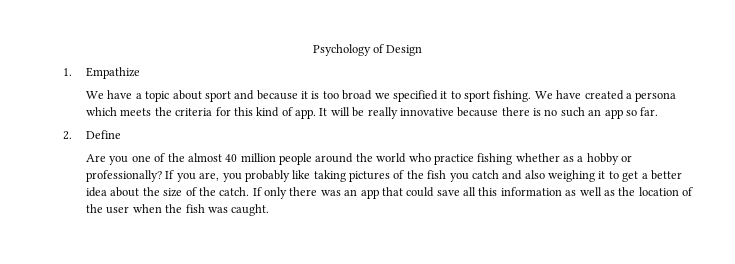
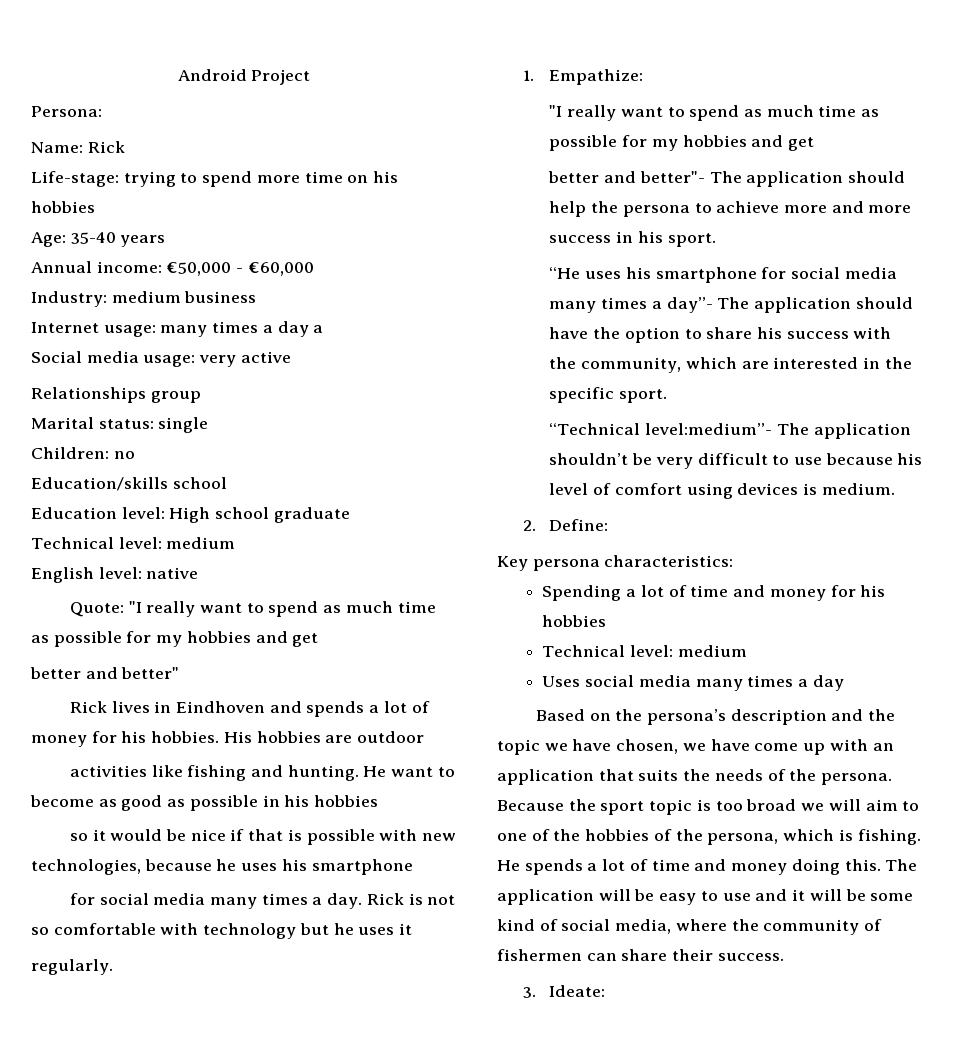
[312,44,423,56] [63,67,141,79] [86,90,677,102] [86,107,659,119] [63,130,122,140] [86,153,633,165] [86,170,682,182] [86,187,694,199] [86,204,270,216] Psychology of Design // 1. Еmpathize // We have a topic about sport and because it is too broad we specified it to sport fishing. We have created a persona which meets the criteria for this kind of app. It will be really innovative because there is no such an app so far. // 2. Define // Are you one of the almost 40 million people around the world who practice fishing whether as a hobby or professionally? If you are, you probably like taking pictures of the fish you catch and also weighing it to get a better idea about the size of the catch. If only there was an app that could save all this information as well as the location of the user when the fish was caught. -> [177,69,311,85] [31,106,102,117] [31,141,125,153] [31,171,399,187] [31,201,95,213] [31,232,166,247] [31,261,314,276] [31,291,257,307] [31,321,324,337] [31,351,291,367] [31,387,201,403] [31,417,209,433] [31,447,135,459] [31,477,227,491] [31,507,350,523] [31,537,236,549] [31,567,199,583] [69,601,436,617] [31,631,319,647] [30,667,180,679] [69,701,430,717] [31,731,425,747] [69,765,455,781] [30,795,379,811] [69,829,457,845] [31,859,413,875] [69,893,456,909] [31,923,413,939] [31,959,113,975] [523,69,644,85] [549,105,880,121] [549,135,815,151] [548,171,906,187] [549,201,912,217] [549,231,716,247] [549,267,897,283] [549,297,913,313] [549,327,892,343] [549,357,912,373] [549,387,668,403] [549,423,911,439] [549,453,923,469] [549,483,895,499] [523,519,609,531] [497,555,734,571] [542,585,886,601] [542,615,607,627] [542,645,747,657] [542,675,844,691] [535,709,896,725] [497,739,894,755] [497,769,893,785] [497,799,920,815] [497,829,921,845] [497,859,918,875] [497,889,914,905] [497,919,883,935] [497,949,784,961] [523,985,606,998] Android Project // Persona: // Name: Rick // Life-stage: trying to spend more time on his hobbies // Age: 35-40 years // Annual income: €50,000 - €60,000 // Industry: medium business // Internet usage: many times a day a // Social media usage: very active // Relationships group // Marital status: single // Children: no // Education/skills school // Education level: High school graduate // Technical level: medium // English level: native // Quote: "I really want to spend as much time as possible for my hobbies and get // better and better" // Rick lives in Eindhoven and spends a lot of money for his hobbies. His hobbies are outdoor // activities like fishing and hunting. He want to become as good as possible in his hobbies // so it would be nice if that is possible with new technologies, because he uses his smartphone // for social media many times a day. Rick is not so comfortable with technology but he uses it // regularly. // 1. Empathize: // "I really want to spend as much time as possible for my hobbies and get // better and better"- The application should help the persona to achieve more and more success in his sport. // “He uses his smartphone for social media many times a day”- The application should have the option to share his success with the community, which are interested in the specific sport. // “Technical level:medium”- The application shouldn’t be very difficult to use because his level of comfort using devices is medium. // 2. Define: // Key persona characteristics: // Spending a lot of time and money for his hobbies // Technical level: medium // Uses social media many times a day // Based on the persona’s description and the topic we have chosen, we have come up with an application that suits the needs of the persona. Because the sport topic is too broad we will aim to one of the hobbies of the persona, which is fishing. He spends a lot of time and money doing this. The application will be easy to use and it will be some kind of social media, where the community of fishermen can share their success. // 3. Ideate:

